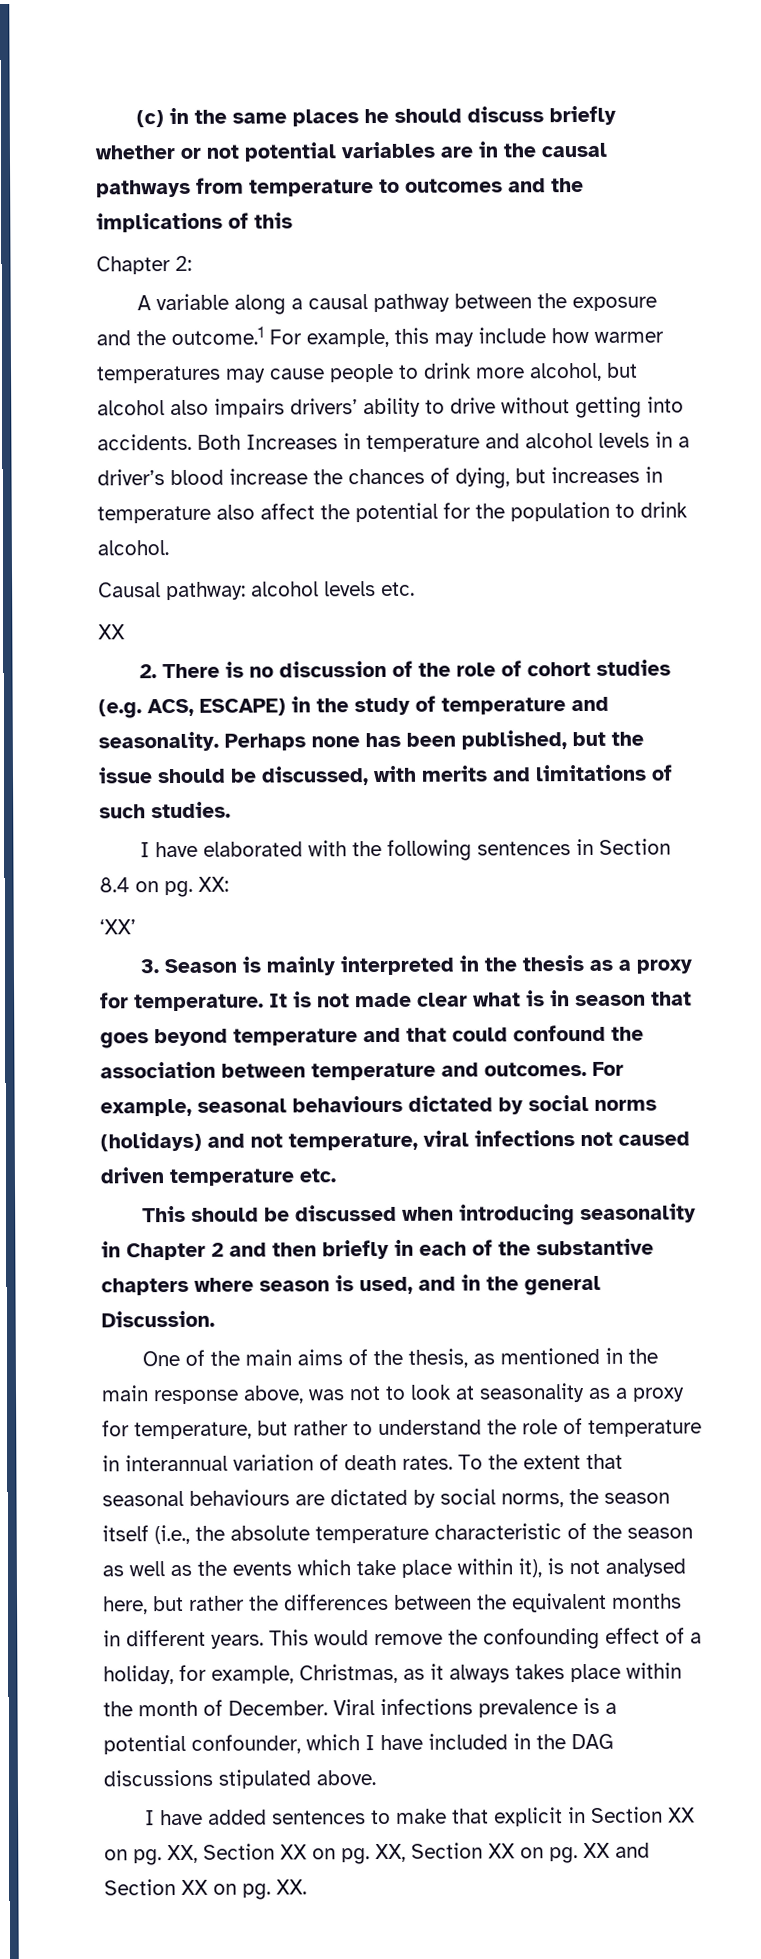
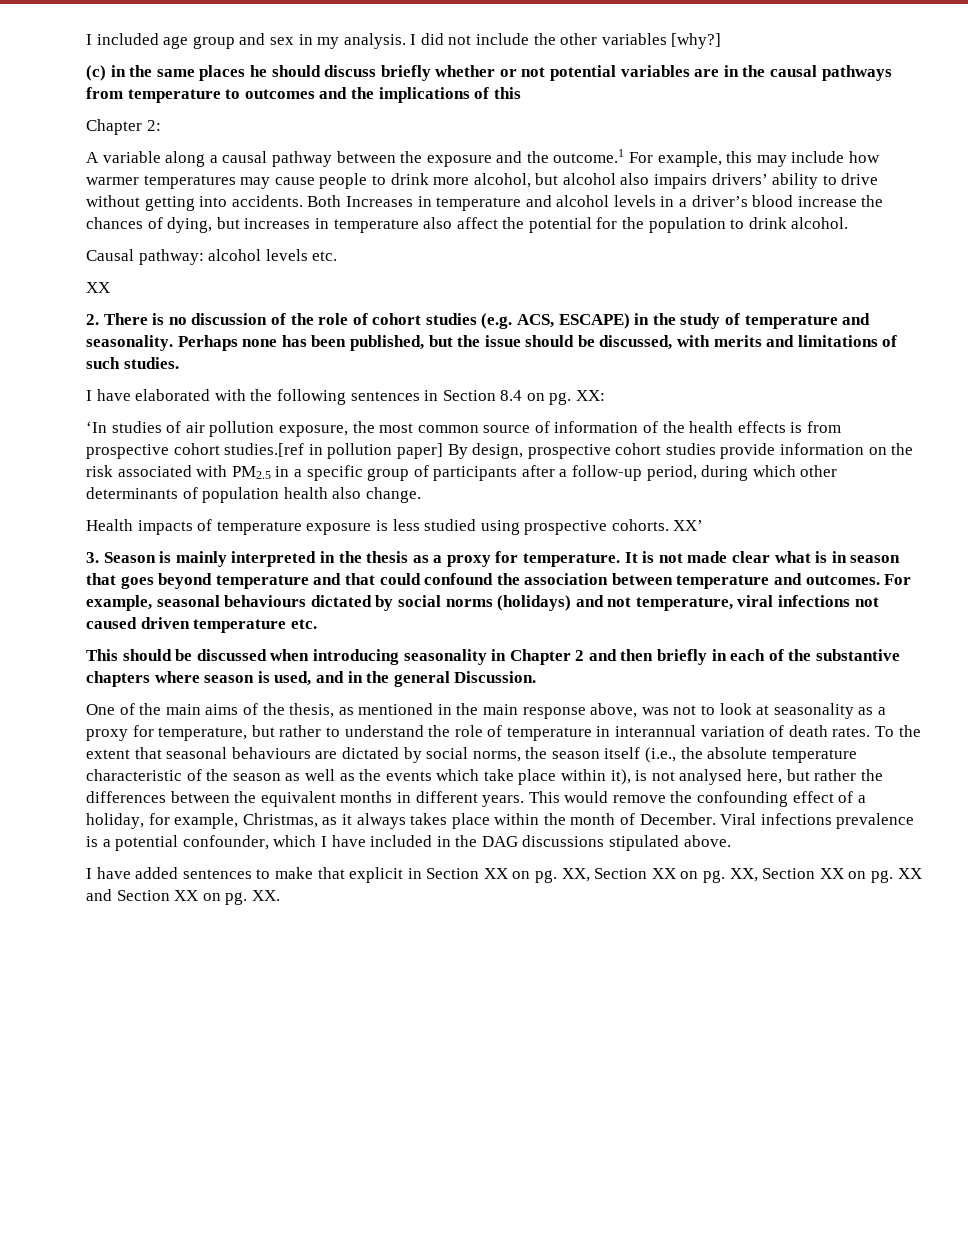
(136, 119) none -> [86,33,722,49] I included age group and sex in my analysis. I did not include the other variables [why?] //
[99,919,136,935] ‘XX’ -> [86,421,842,437] [86,443,914,459] [86,465,838,481] [86,487,421,503] [86,519,704,535] ‘In studies of air pollution exposure, the most common source of information of the health effects is from prospective cohort studies.[ref in pollution paper] By design, prospective cohort studies provide information on the risk associated with PM2.5 in a specific group of participants after a follow-up period, during which other determinants of population health also change. // Health impacts of temperature exposure is less studied using prospective cohorts. XX’

